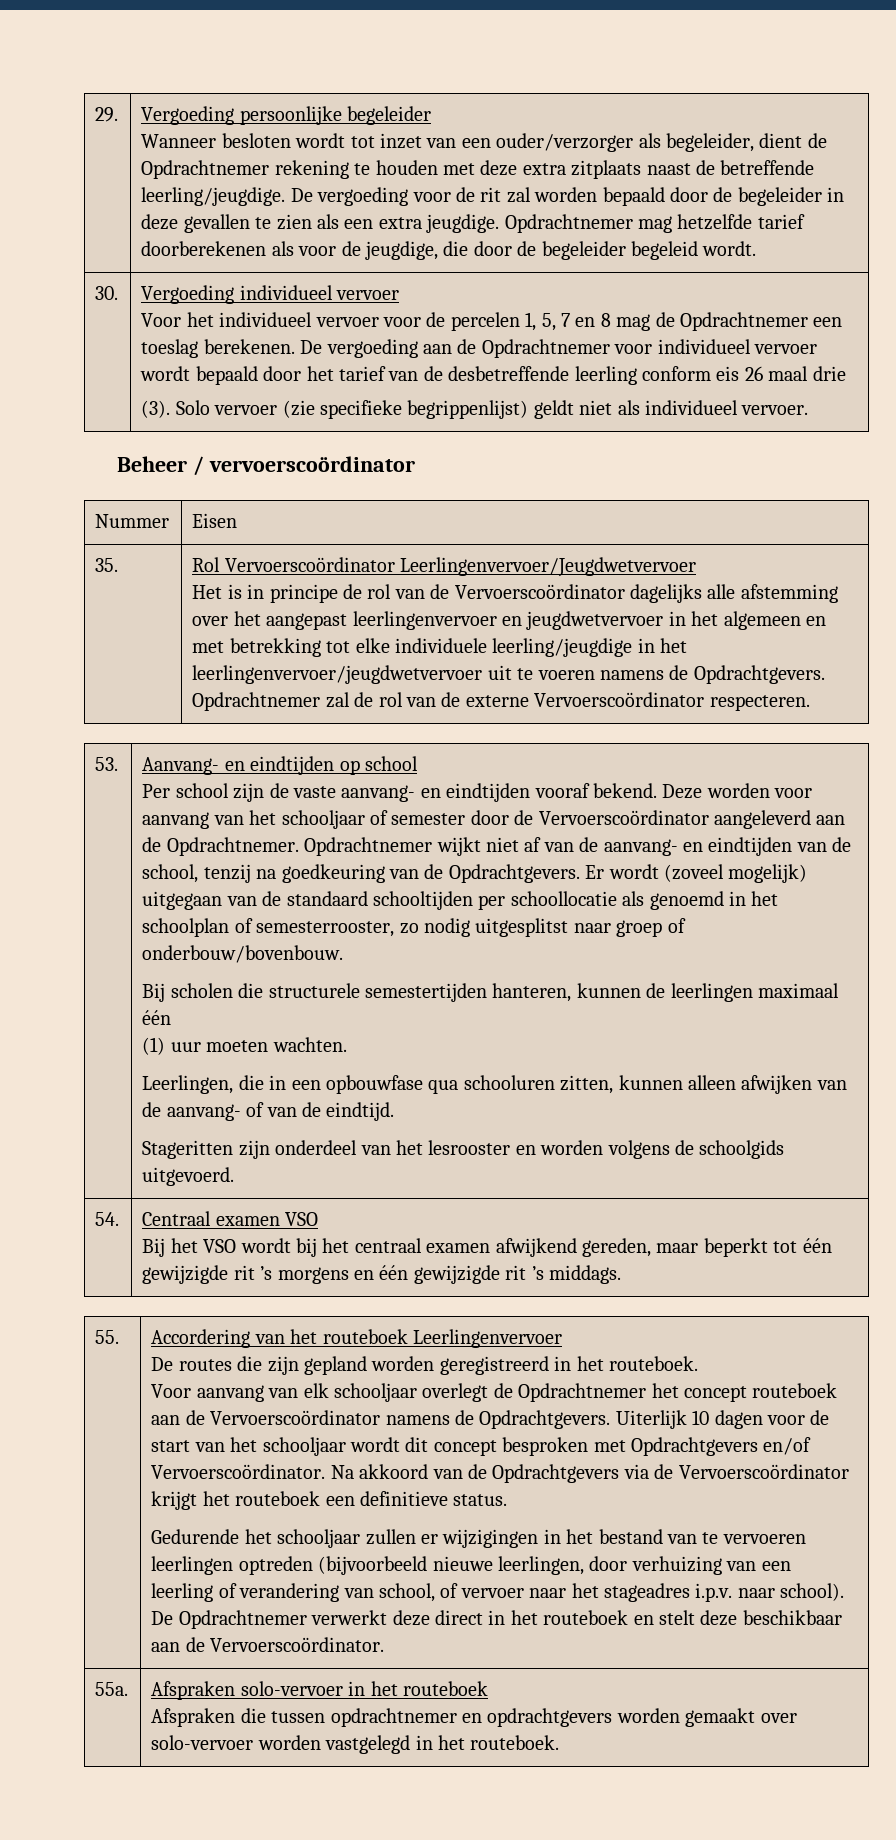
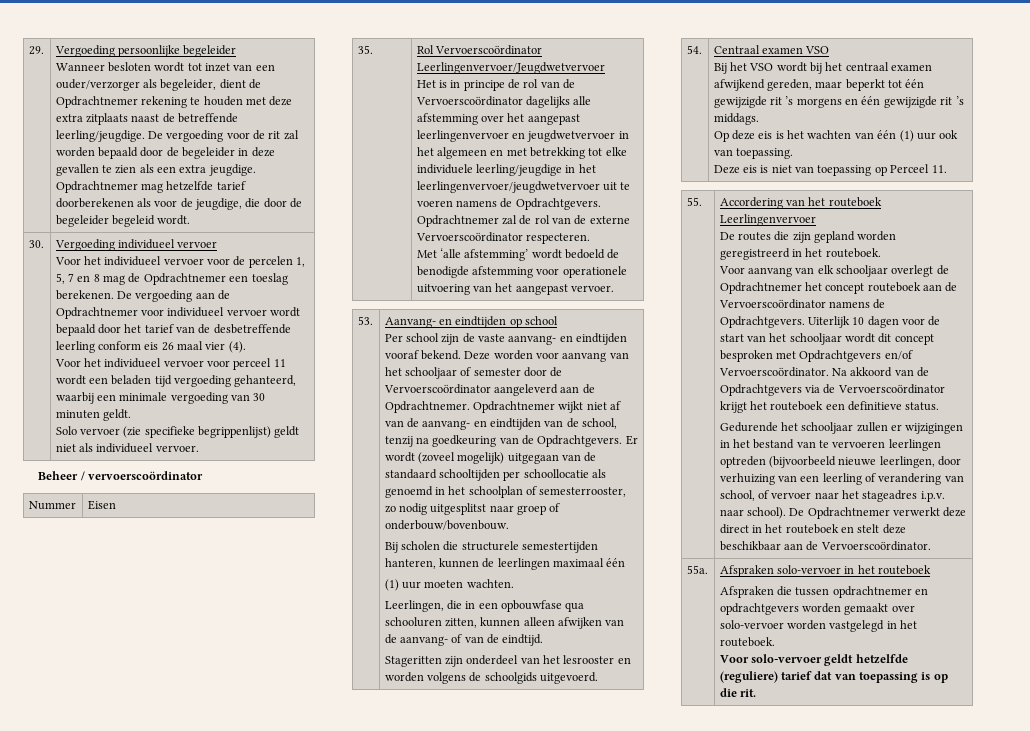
[812,366,846,381] [141,400,171,418] drie // (3). -> [205,341,246,353] [54,358,286,370] [55,375,297,387] [55,392,266,404] [55,409,131,421] vier (4). // Voor het individueel vervoer voor perceel 11 wordt een beladen tijd vergoeding gehanteerd, waarbij een minimale vergoeding van 30 minuten geldt. //
(810, 703) none -> [416,248,620,261] [416,266,627,278] [416,283,615,295] // Met ‘alle afstemming’ wordt bedoeld de benodigde afstemming voor operationele uitvoering van het aangepast vervoer.
(621, 1274) none -> [713,130,959,142] [713,148,793,159] [713,164,947,176] // Op deze eis is het wachten van één (1) uur ook van toepassing. // Deze eis is niet van toepassing op Perceel 11.
(560, 1742) none -> [719,654,908,666] [719,671,948,683] [719,688,756,697] // Voor solo-vervoer geldt hetzelfde (reguliere) tarief dat van toepassing is op die rit.

